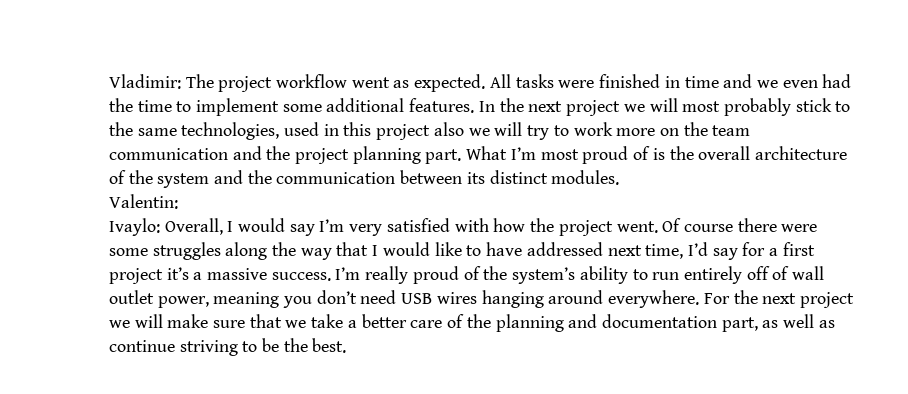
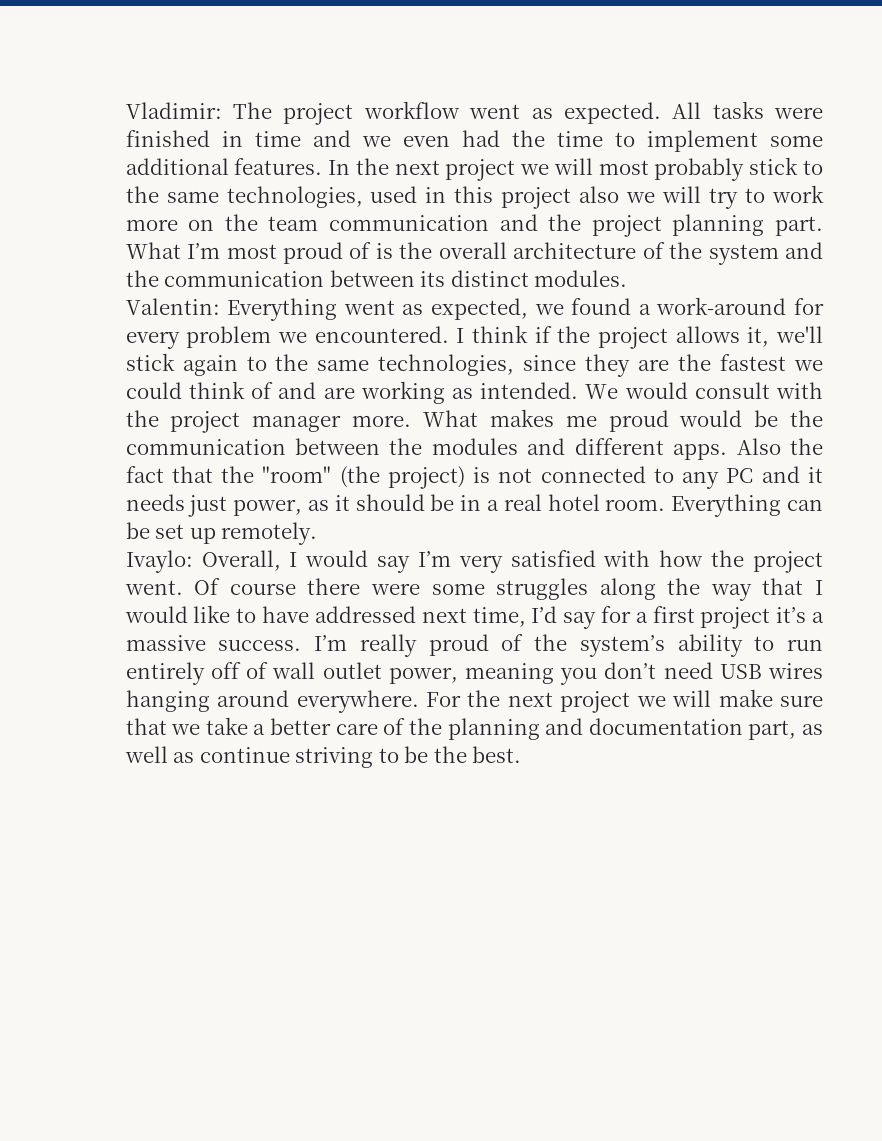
(178, 201) none -> [227,297,824,321] [125,325,823,349] [125,353,824,377] [125,381,824,404] [125,409,823,433] [125,438,823,460] [125,466,824,489] [125,494,824,517] [125,522,318,545] Everything went as expected, we found a work-around for every problem we encountered. I think if the project allows it, we'll stick again to the same technologies, since they are the fastest we could think of and are working as intended. We would consult with the project manager more. What makes me proud would be the communication between the modules and different apps. Also the fact that the "room" (the project) is not connected to any PC and it needs just power, as it should be in a real hotel room. Everything can be set up remotely.

